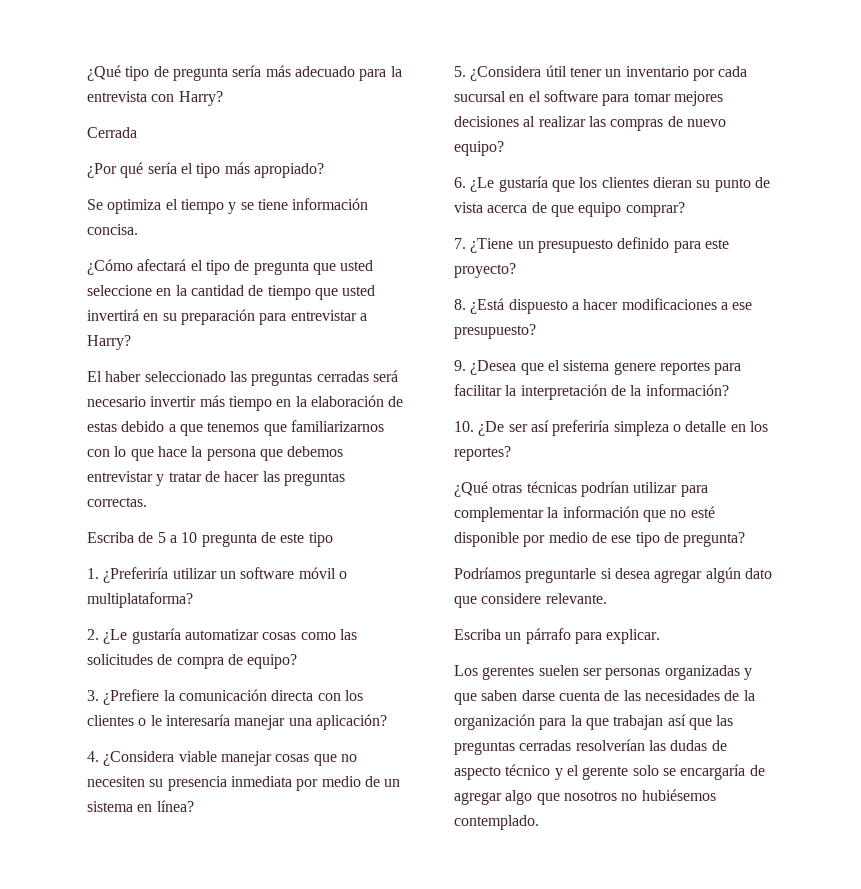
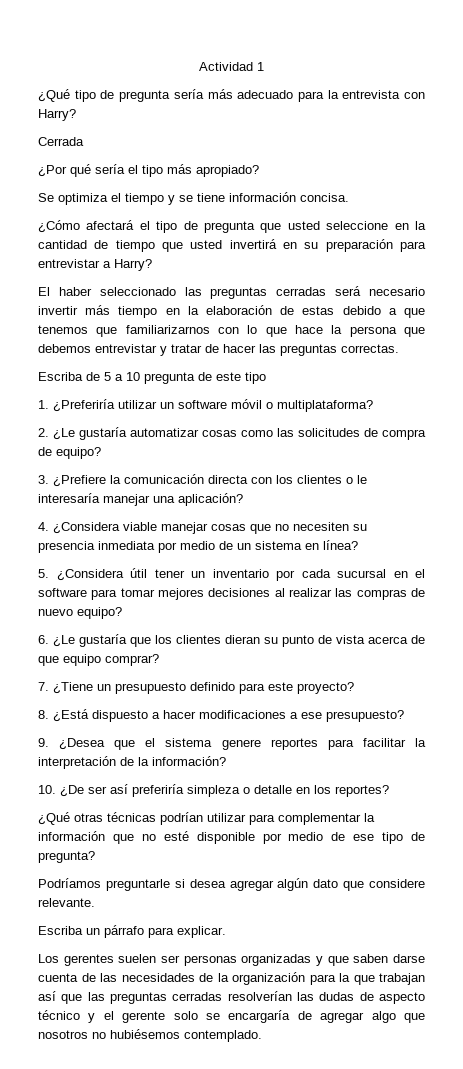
(87, 73) none -> [199,62,264,71] Actividad 1 //

